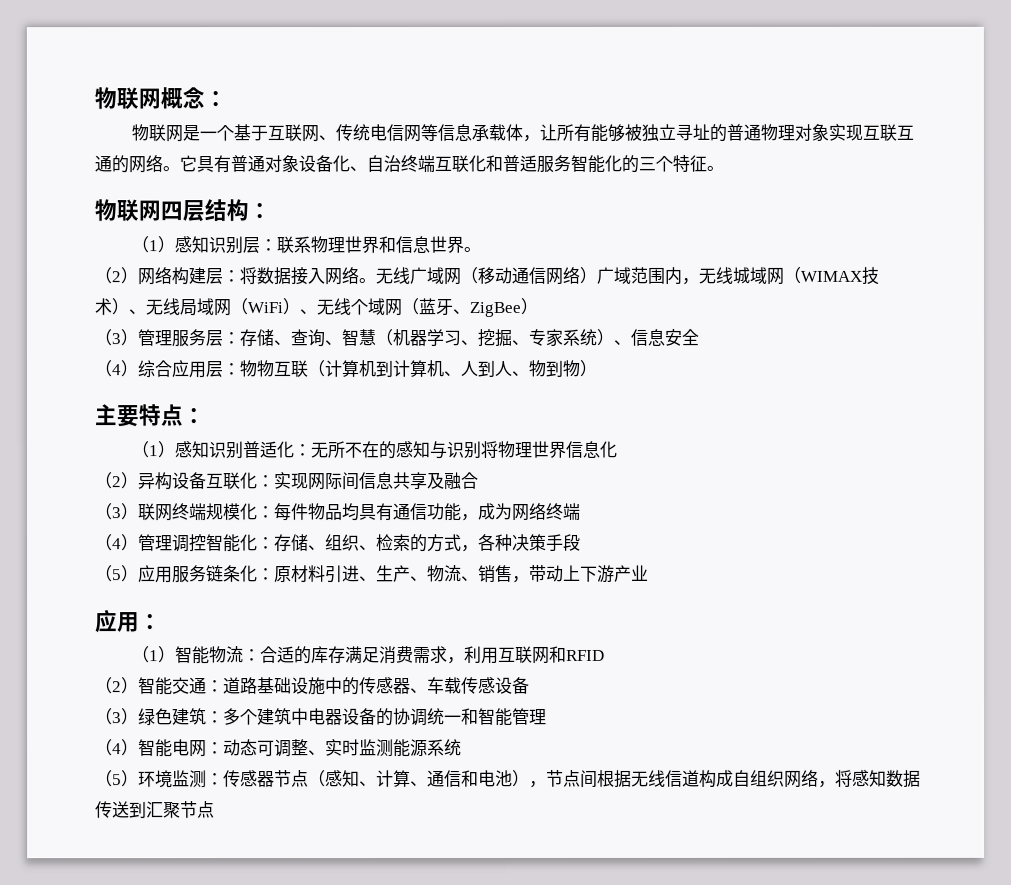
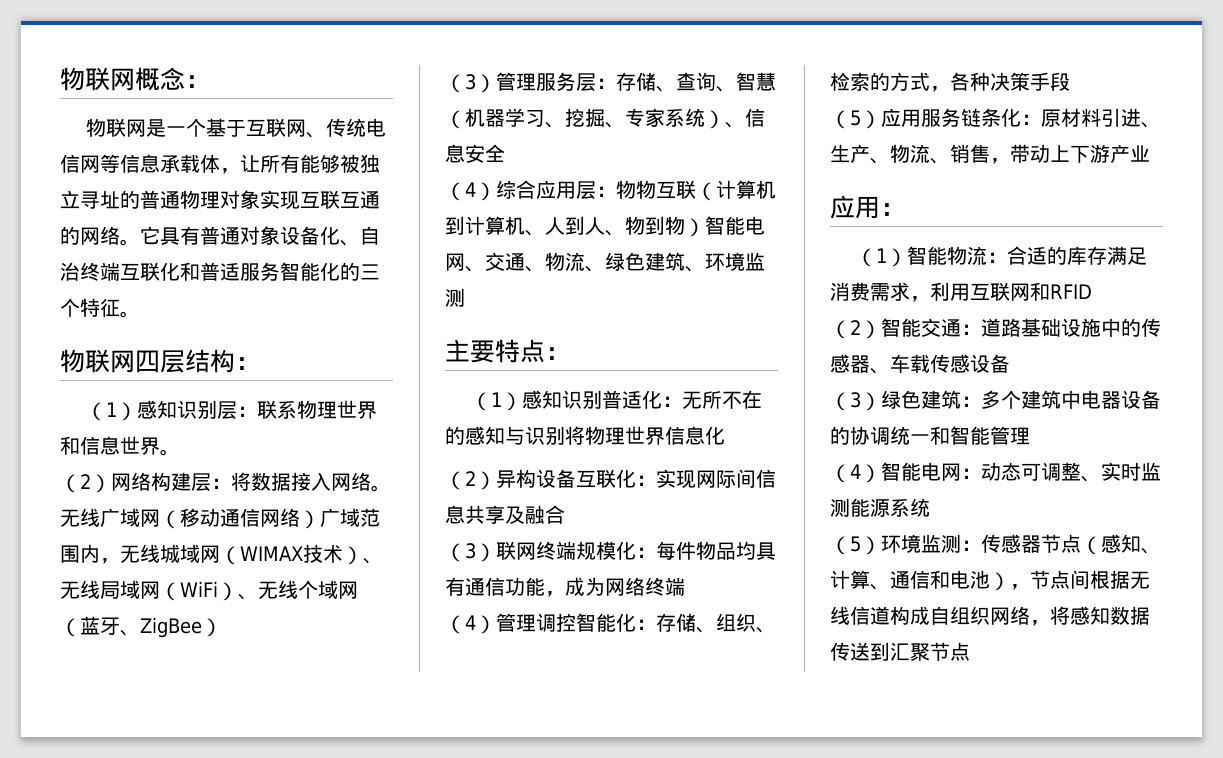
(597, 368) none -> [705,216,765,235] [445,252,765,272] [445,288,465,307] 智能电网、交通、物流、绿色建筑、环境监测

